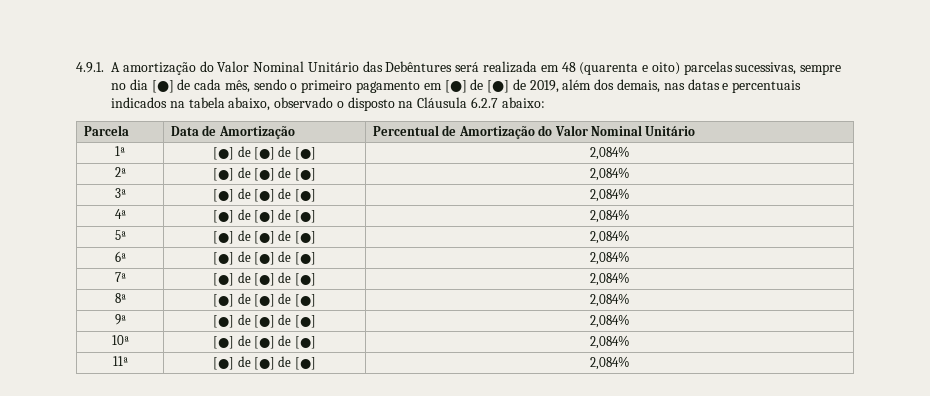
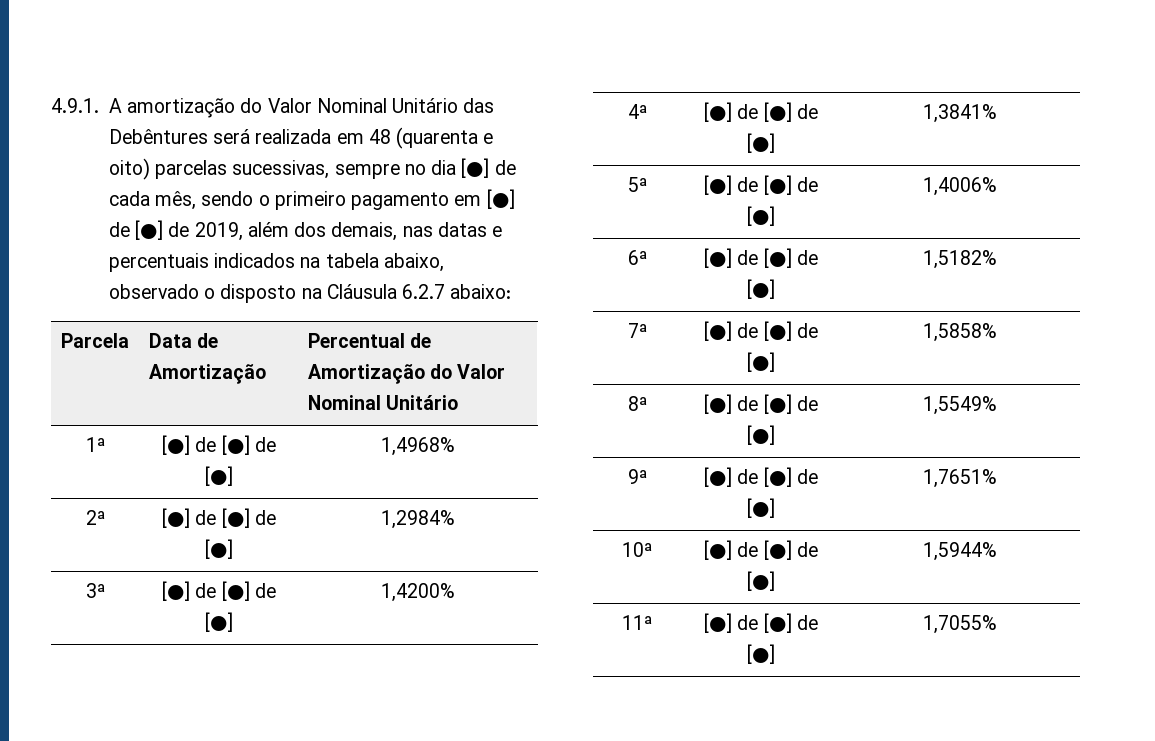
[589,146,630,160] 2,084% -> [381,437,455,456] 1,4968%
[589,167,630,181] 2,084% -> [381,510,455,529] 1,2984%
[589,188,630,202] 2,084% -> [381,583,455,602] 1,4200%
[589,209,630,223] 2,084% -> [923,104,997,123] 1,3841%
[589,230,630,244] 2,084% -> [923,177,997,196] 1,4006%
[589,251,630,265] 2,084% -> [923,250,997,269] 1,5182%
[589,272,630,286] 2,084% -> [923,323,997,342] 1,5858%
[589,293,630,307] 2,084% -> [923,396,997,415] 1,5549%
[589,314,630,328] 2,084% -> [923,469,997,488] 1,7651%
[589,335,630,349] 2,084% -> [923,542,997,561] 1,5944%
[589,356,630,370] 2,084% -> [923,615,997,634] 1,7055%

